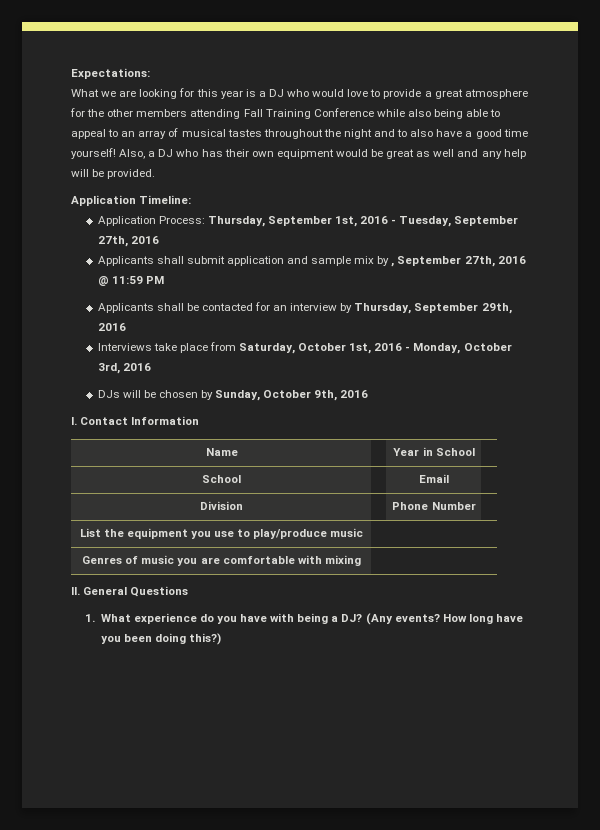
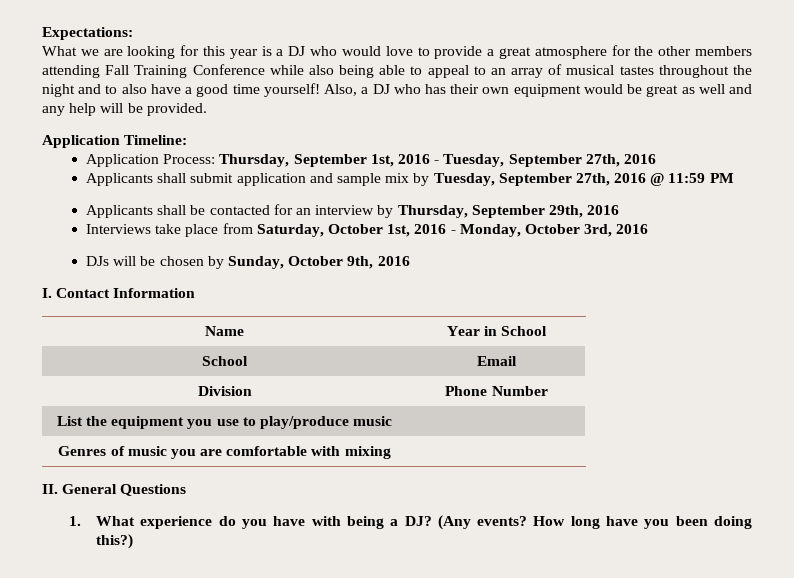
[391,263,395,267] , -> [433,173,495,186] Tuesday,

